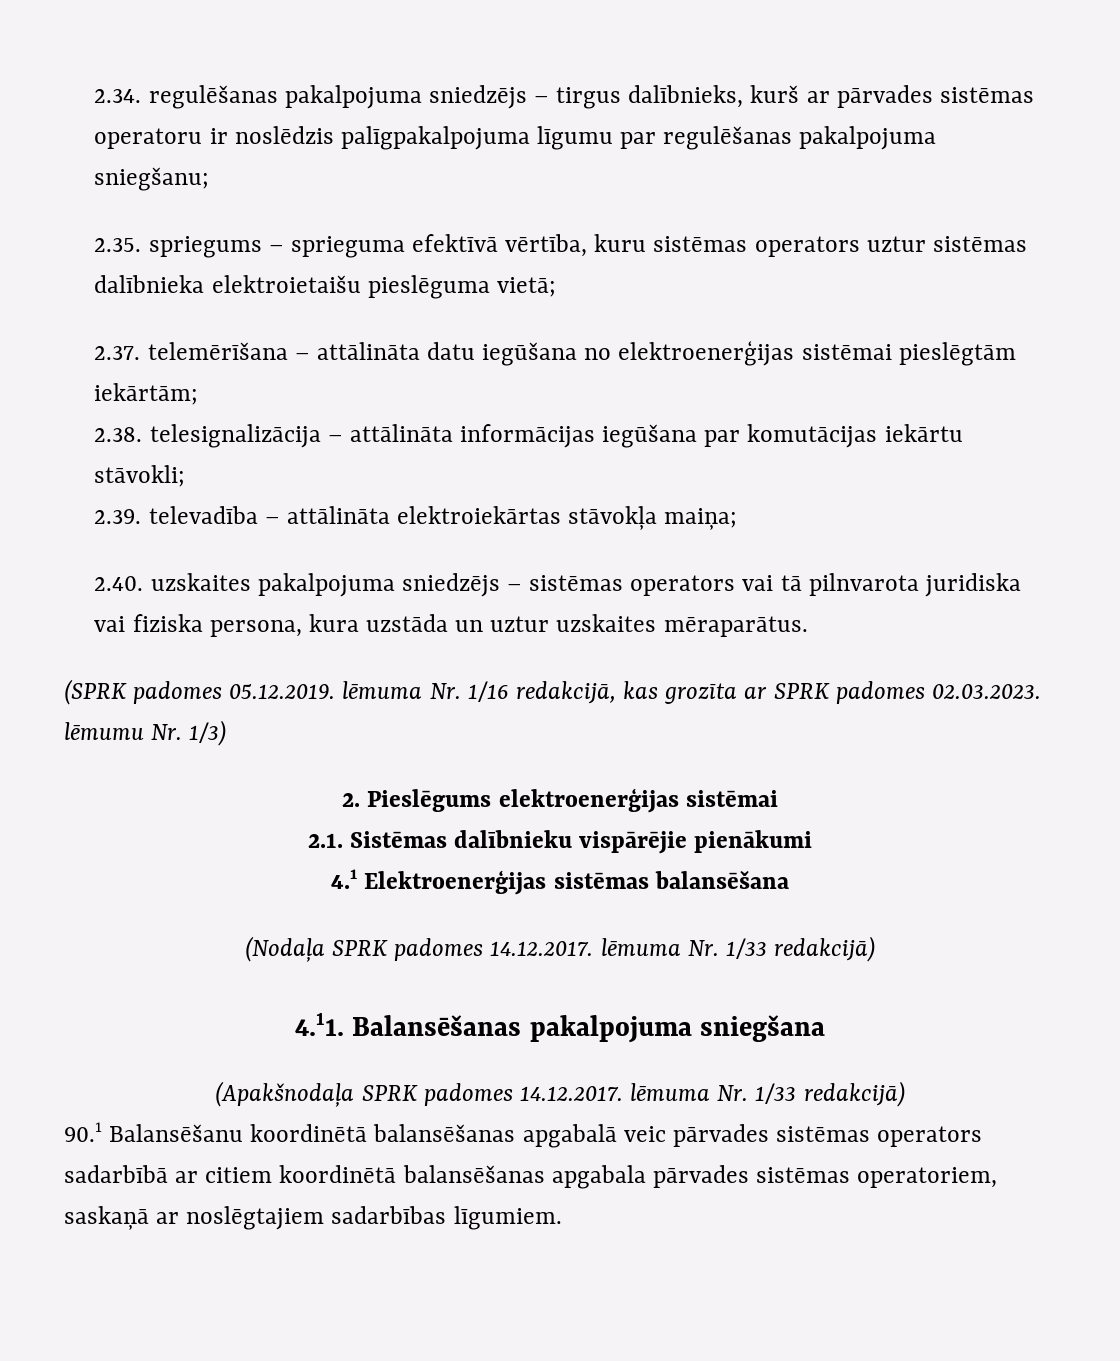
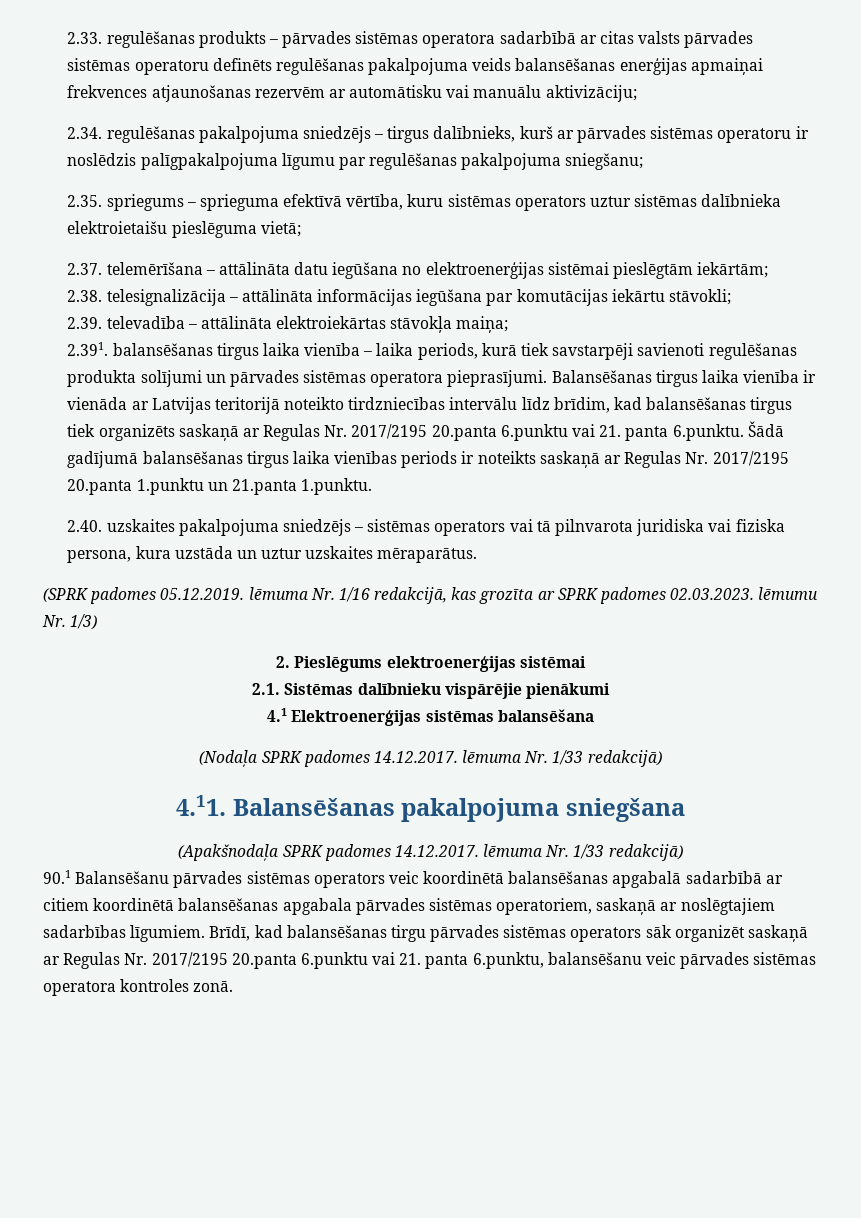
(94, 96) none -> [67,31,754,48] [67,58,763,75] [67,85,637,102] 2.33. regulēšanas produkts – pārvades sistēmas operatora sadarbībā ar citas valsts pārvades sistēmas operatoru definēts regulēšanas pakalpojuma veids balansēšanas enerģijas apmaiņai frekvences atjaunošanas rezervēm ar automātisku vai manuālu aktivizāciju; //
(738, 519) none -> [67,342,797,360] [67,370,817,387] [67,397,793,414] [67,421,784,441] [67,451,789,468] [67,478,373,495] // 2.391. balansēšanas tirgus laika vienība – laika periods, kurā tiek savstarpēji savienoti regulēšanas produkta solījumi un pārvades sistēmas operatora pieprasījumi. Balansēšanas tirgus laika vienība ir vienāda ar Latvijas teritorijā noteikto tirdzniecības intervālu līdz brīdim, kad balansēšanas tirgus tiek organizēts saskaņā ar Regulas Nr. 2017/2195 20.panta 6.punktu vai 21. panta 6.punktu. Šādā gadījumā balansēšanas tirgus laika vienības periods ir noteikts saskaņā ar Regulas Nr. 2017/2195 20.panta 1.punktu un 21.panta 1.punktu.
[250,1124,983,1148] koordinētā balansēšanas apgabalā veic pārvades sistēmas operators -> [173,871,682,888] pārvades sistēmas operators veic koordinētā balansēšanas apgabalā
(562, 1218) none -> [209,925,809,942] [43,952,817,969] [43,979,234,996] Brīdī, kad balansēšanas tirgu pārvades sistēmas operators sāk organizēt saskaņā ar Regulas Nr. 2017/2195 20.panta 6.punktu vai 21. panta 6.punktu, balansēšanu veic pārvades sistēmas operatora kontroles zonā.

